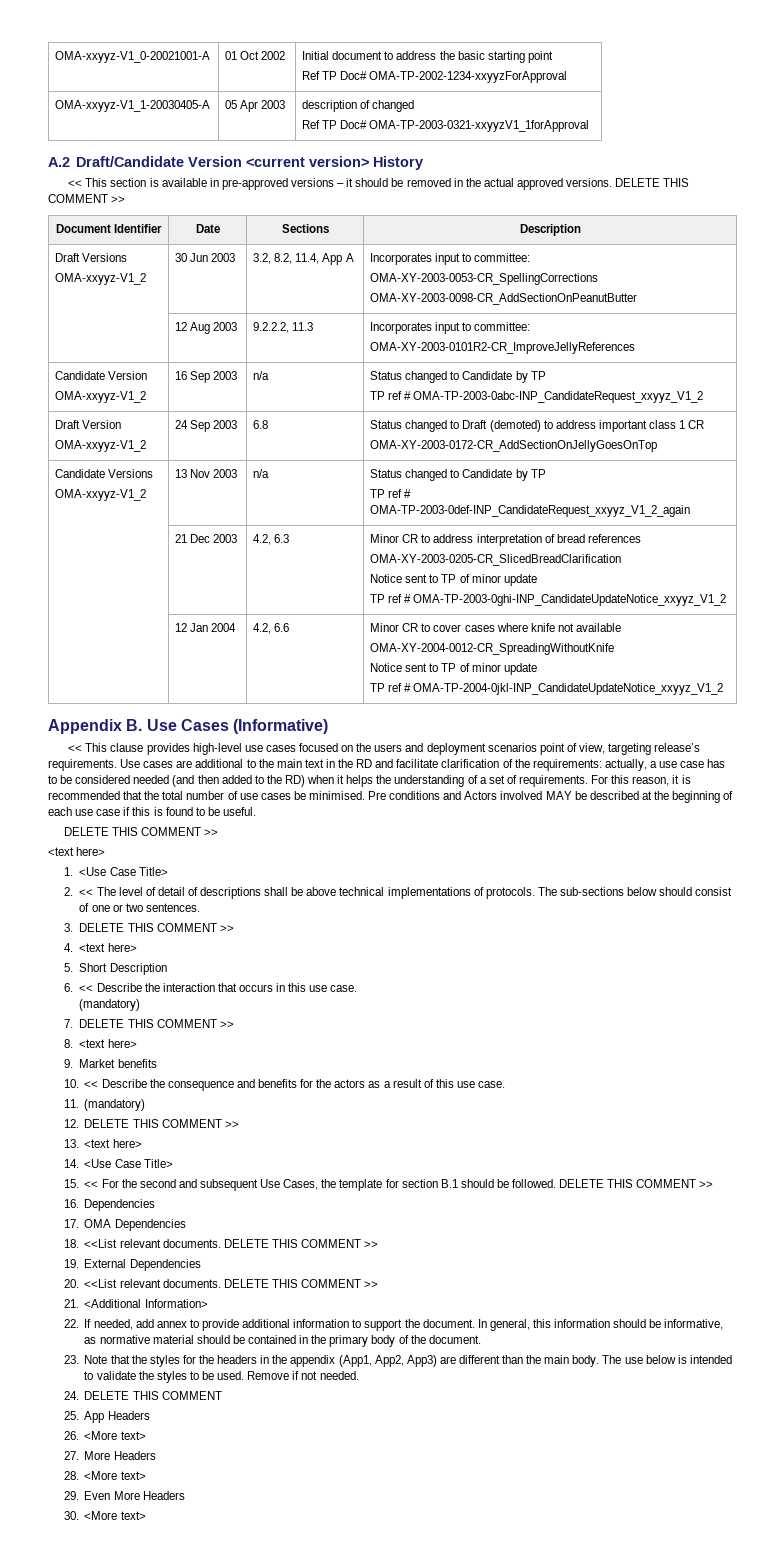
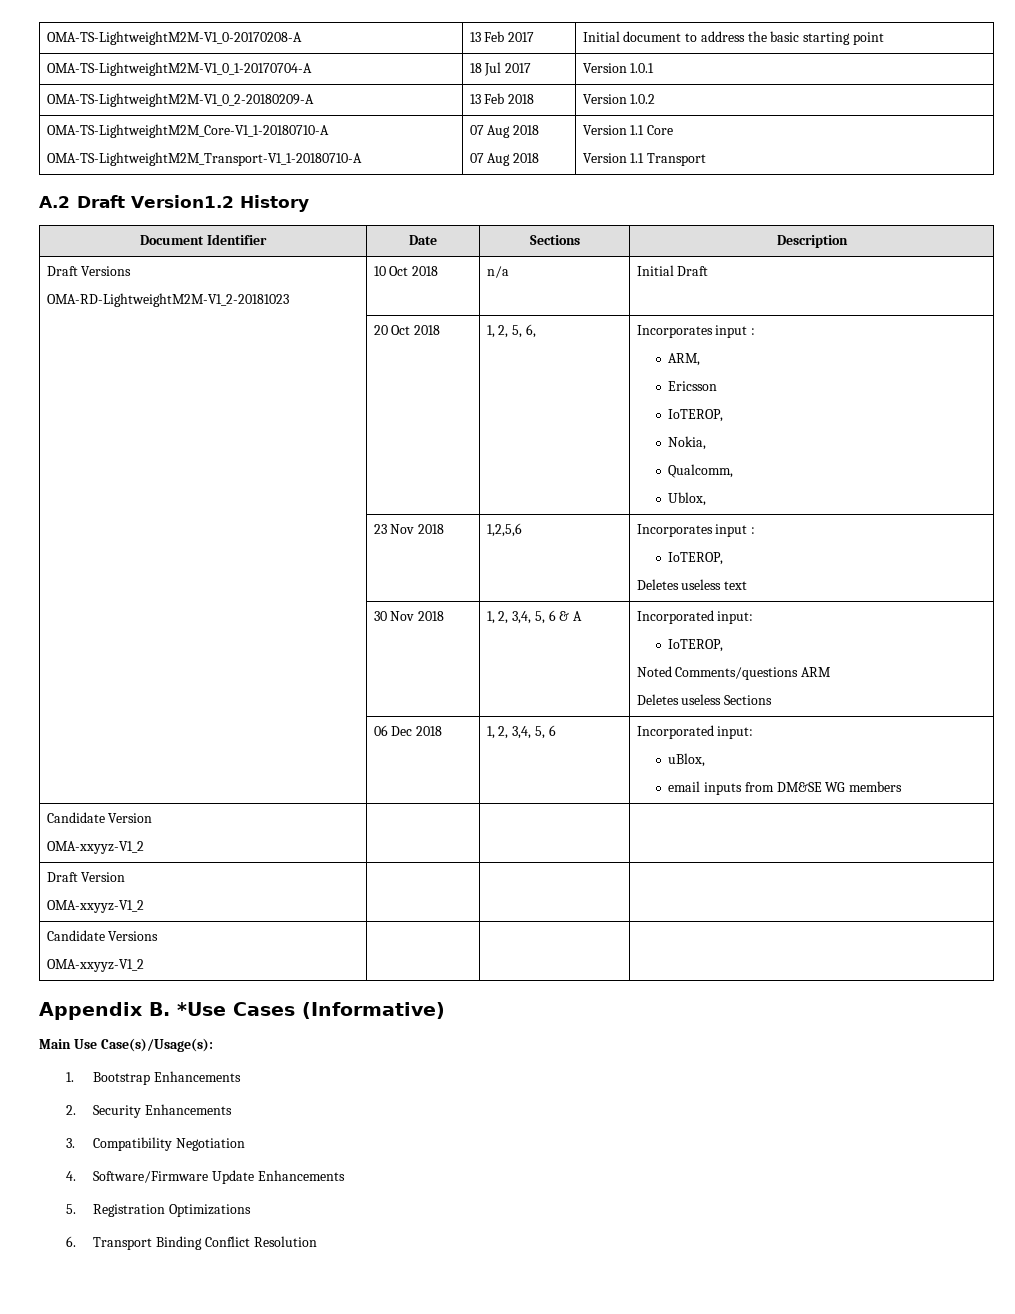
[55,51,211,63] [225,51,286,60] OMA-xxyyz-V1_0-20021001-A | 01 Oct 2002 -> [46,31,302,45] [469,31,535,42] OMA-TS-LightweightM2M-V1_0-20170208-A | 13 Feb 2017
[302,71,568,83] [55,100,211,112] [225,100,286,112] [302,100,415,112] [302,120,590,132] [48,156,423,170] [68,178,690,190] [48,194,126,203] // Ref TP Doc# OMA-TP-2002-1234-xxyyzForApproval // OMA-xxyyz-V1_1-20030405-A | 05 Apr 2003 | description of changed // Ref TP Doc# OMA-TP-2003-0321-xxyyzV1_1forApproval // A.2 Draft/Candidate Version <current version> History // << This section is available in pre-approved versions – it should be removed in the actual approved versions. DELETE THIS COMMENT >> -> [46,62,312,76] [469,62,532,76] [582,63,655,73] [46,93,314,107] [469,93,535,104] [582,94,656,104] [46,124,329,138] [46,152,362,166] [469,125,540,138] [469,153,540,166] [582,125,674,135] [582,153,707,166] [39,195,309,212] // OMA-TS-LightweightM2M-V1_0_1-20170704-A | 18 Jul 2017 | Version 1.0.1 // OMA-TS-LightweightM2M-V1_0_2-20180209-A | 13 Feb 2018 | Version 1.0.2 // OMA-TS-LightweightM2M_Core-V1_1-20180710-A // OMA-TS-LightweightM2M_Transport-V1_1-20180710-A | 07 Aug 2018 // 07 Aug 2018 | Version 1.1 Core // Version 1.1 Transport // A.2 Draft Version1.2 History
[55,273,147,285] [175,253,236,262] [253,253,354,265] [370,253,531,265] [370,273,599,285] [370,293,638,305] [175,322,238,334] [253,322,314,333] [370,322,531,334] [370,342,636,354] [55,371,148,380] [55,391,147,403] [175,371,238,383] [253,371,270,380] [370,371,546,383] [370,391,704,403] [55,420,122,429] [55,440,147,452] [175,420,238,432] [253,420,269,429] [370,420,705,432] [370,440,658,452] [55,469,154,478] [55,489,147,501] [175,469,238,478] [253,469,270,478] [370,469,546,481] [370,489,412,498] [370,505,691,517] [175,534,238,543] [253,534,290,545] [370,534,641,546] [370,554,622,566] [370,574,537,586] [370,594,727,606] [175,623,237,632] [253,623,290,634] [370,623,622,632] [370,643,615,655] [370,663,537,675] [370,683,724,695] OMA-xxyyz-V1_2 | 30 Jun 2003 | 3.2, 8.2, 11.4, App A | Incorporates input to committee: // OMA-XY-2003-0053-CR_SpellingCorrections // OMA-XY-2003-0098-CR_AddSectionOnPeanutButter // | 12 Aug 2003 | 9.2.2.2, 11.3 | Incorporates input to committee: // OMA-XY-2003-0101R2-CR_ImproveJellyReferences // Candidate Version // OMA-xxyyz-V1_2 | 16 Sep 2003 | n/a | Status changed to Candidate by TP // TP ref # OMA-TP-2003-0abc-INP_CandidateRequest_xxyyz_V1_2 // Draft Version // OMA-xxyyz-V1_2 | 24 Sep 2003 | 6.8 | Status changed to Draft (demoted) to address important class 1 CR // OMA-XY-2003-0172-CR_AddSectionOnJellyGoesOnTop // Candidate Versions // OMA-xxyyz-V1_2 | 13 Nov 2003 | n/a | Status changed to Candidate by TP // TP ref # OMA-TP-2003-0def-INP_CandidateRequest_xxyyz_V1_2_again // | 21 Dec 2003 | 4.2, 6.3 | Minor CR to address interpretation of bread references // OMA-XY-2003-0205-CR_SlicedBreadClarification // Notice sent to TP of minor update // TP ref # OMA-TP-2003-0ghi-INP_CandidateUpdateNotice_xxyyz_V1_2 // | 12 Jan 2004 | 4.2, 6.6 | Minor CR to cover cases where knife not available // OMA-XY-2004-0012-CR_SpreadingWithoutKnife // Notice sent to TP of minor update // TP ref # OMA-TP-2004-0jkl-INP_CandidateUpdateNotice_xxyyz_V1_2 -> [46,293,289,307] [373,266,439,276] [486,266,509,278] [636,265,709,276] [373,325,441,335] [486,324,536,338] [636,325,756,338] [668,353,701,366] [668,381,718,391] [668,409,724,422] [668,436,707,450] [668,464,734,478] [668,492,707,506] [373,524,445,534] [486,523,522,537] [636,524,756,537] [668,552,724,565] [636,579,748,590] [373,611,445,621] [486,610,583,624] [636,610,754,624] [668,639,724,652] [636,666,832,680] [636,694,773,705] [373,725,443,736] [486,725,556,739] [636,725,754,739] [668,753,706,767] [668,781,903,795] [46,812,153,823] [46,841,144,854] [46,872,126,882] [46,900,144,913] [46,930,159,941] [46,959,144,972] OMA-RD-LightweightM2M-V1_2-20181023 | 10 Oct 2018 | n/a | Initial Draft // | 20 Oct 2018 | 1, 2, 5, 6, | Incorporates input : // ARM, // Ericsson // IoTEROP, // Nokia, // Qualcomm, // Ublox, // | 23 Nov 2018 | 1,2,5,6 | Incorporates input : // IoTEROP, // Deletes useless text // | 30 Nov 2018 | 1, 2, 3,4, 5, 6 & A | Incorporated input: // IoTEROP, // Noted Comments/questions ARM // Deletes useless Sections // | 06 Dec 2018 | 1, 2, 3,4, 5, 6 | Incorporated input: // uBlox, // email inputs from DM&SE WG members // Candidate Version // OMA-xxyyz-V1_2 | | | // Draft Version // OMA-xxyyz-V1_2 | | | // Candidate Versions // OMA-xxyyz-V1_2 | | |
[146,719,177,731] Use -> [177,1002,226,1016] *Use
[68,743,701,755] [48,759,726,771] [48,775,691,787] [48,791,734,803] [48,807,256,816] [63,827,219,836] [48,847,106,856] [63,867,168,876] [63,887,733,899] [79,903,200,912] [63,923,234,932] [63,943,137,952] << This clause provides high-level use cases focused on the users and deployment scenarios point of view, targeting release’s requirements. Use cases are additional to the main text in the RD and facilitate clarification of the requirements: actually, a use case has to be considered needed (and then added to the RD) when it helps the understanding of a set of requirements. For this reason, it is recommended that the total number of use cases be minimised. Pre conditions and Actors involved MAY be described at the beginning of each use case if this is found to be useful. // DELETE THIS COMMENT >> // <text here> // 1. <Use Case Title> // 2. << The level of detail of descriptions shall be above technical implementations of protocols. The sub-sections below should consist of one or two sentences. // 3. DELETE THIS COMMENT >> // 4. <text here> -> [39,1038,213,1052] [66,1071,242,1085] [66,1104,233,1118] [66,1137,246,1151] [66,1170,346,1184] Main Use Case(s)/Usage(s): // 1. Bootstrap Enhancements // 2. Security Enhancements // 3. Compatibility Negotiation // 4. Software/Firmware Update Enhancements
[79,963,167,975] Short Description -> [93,1204,252,1217] Registration Optimizations
[79,983,358,992] [79,999,141,1011] [63,1019,234,1028] [63,1039,137,1048] [63,1059,157,1068] [63,1079,506,1091] [63,1099,146,1111] [63,1119,239,1128] [63,1139,142,1148] [63,1159,173,1168] [63,1179,714,1191] [63,1199,156,1211] [63,1219,186,1231] [63,1239,379,1248] [63,1259,201,1271] [63,1279,379,1288] [63,1299,208,1308] [63,1319,724,1331] [84,1335,481,1347] [63,1355,732,1367] [84,1371,359,1383] [63,1391,222,1400] [63,1411,150,1423] [63,1431,146,1440] [63,1451,156,1460] [63,1471,146,1480] [63,1491,185,1500] [63,1511,146,1520] << Describe the interaction that occurs in this use case. // (mandatory) // 7. DELETE THIS COMMENT >> // 8. <text here> // 9. Market benefits // 10. << Describe the consequence and benefits for the actors as a result of this use case. // 11. (mandatory) // 12. DELETE THIS COMMENT >> // 13. <text here> // 14. <Use Case Title> // 15. << For the second and subsequent Use Cases, the template for section B.1 should be followed. DELETE THIS COMMENT >> // 16. Dependencies // 17. OMA Dependencies // 18. <<List relevant documents. DELETE THIS COMMENT >> // 19. External Dependencies // 20. <<List relevant documents. DELETE THIS COMMENT >> // 21. <Additional Information> // 22. If needed, add annex to provide additional information to support the document. In general, this information should be informative, as normative material should be contained in the primary body of the document. // 23. Note that the styles for the headers in the appendix (App1, App2, App3) are different than the main body. The use below is intended to validate the styles to be used. Remove if not needed. // 24. DELETE THIS COMMENT // 25. App Headers // 26. <More text> // 27. More Headers // 28. <More text> // 29. Even More Headers // 30. <More text> -> [93,1236,317,1250] Transport Binding Conflict Resolution

